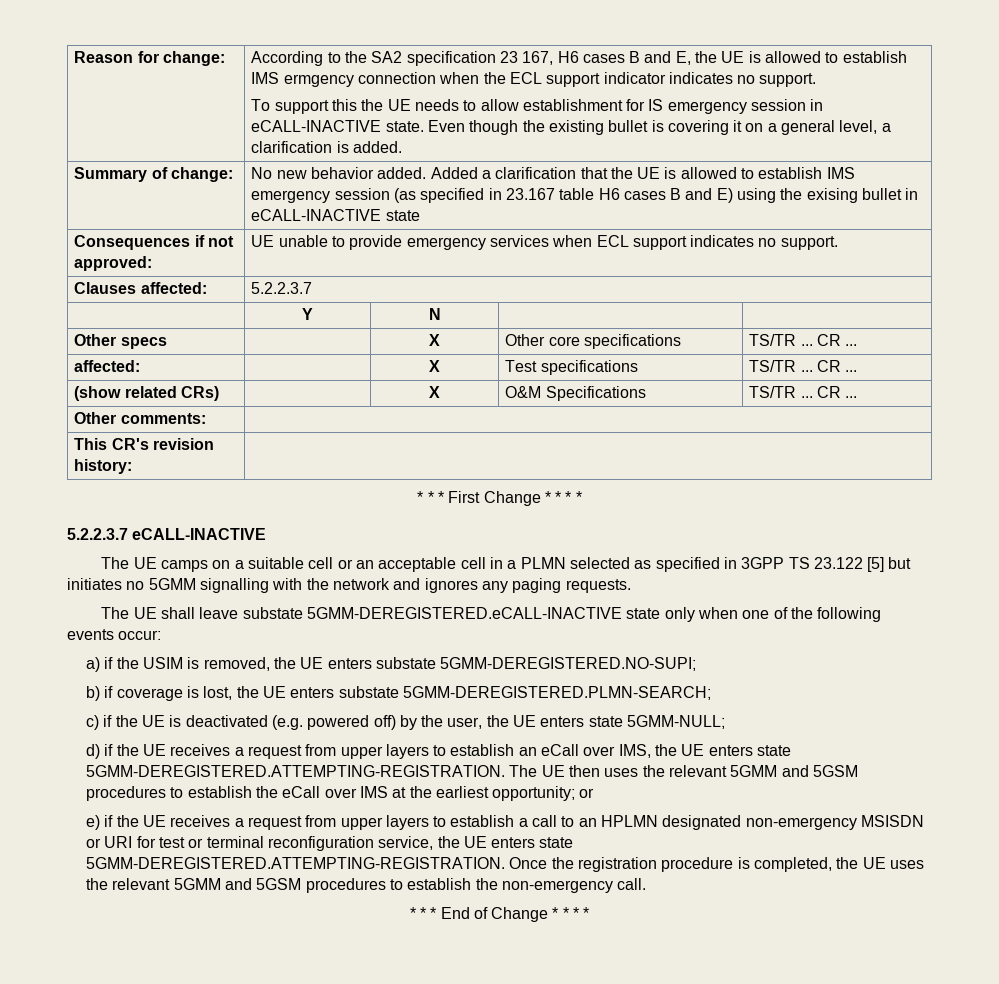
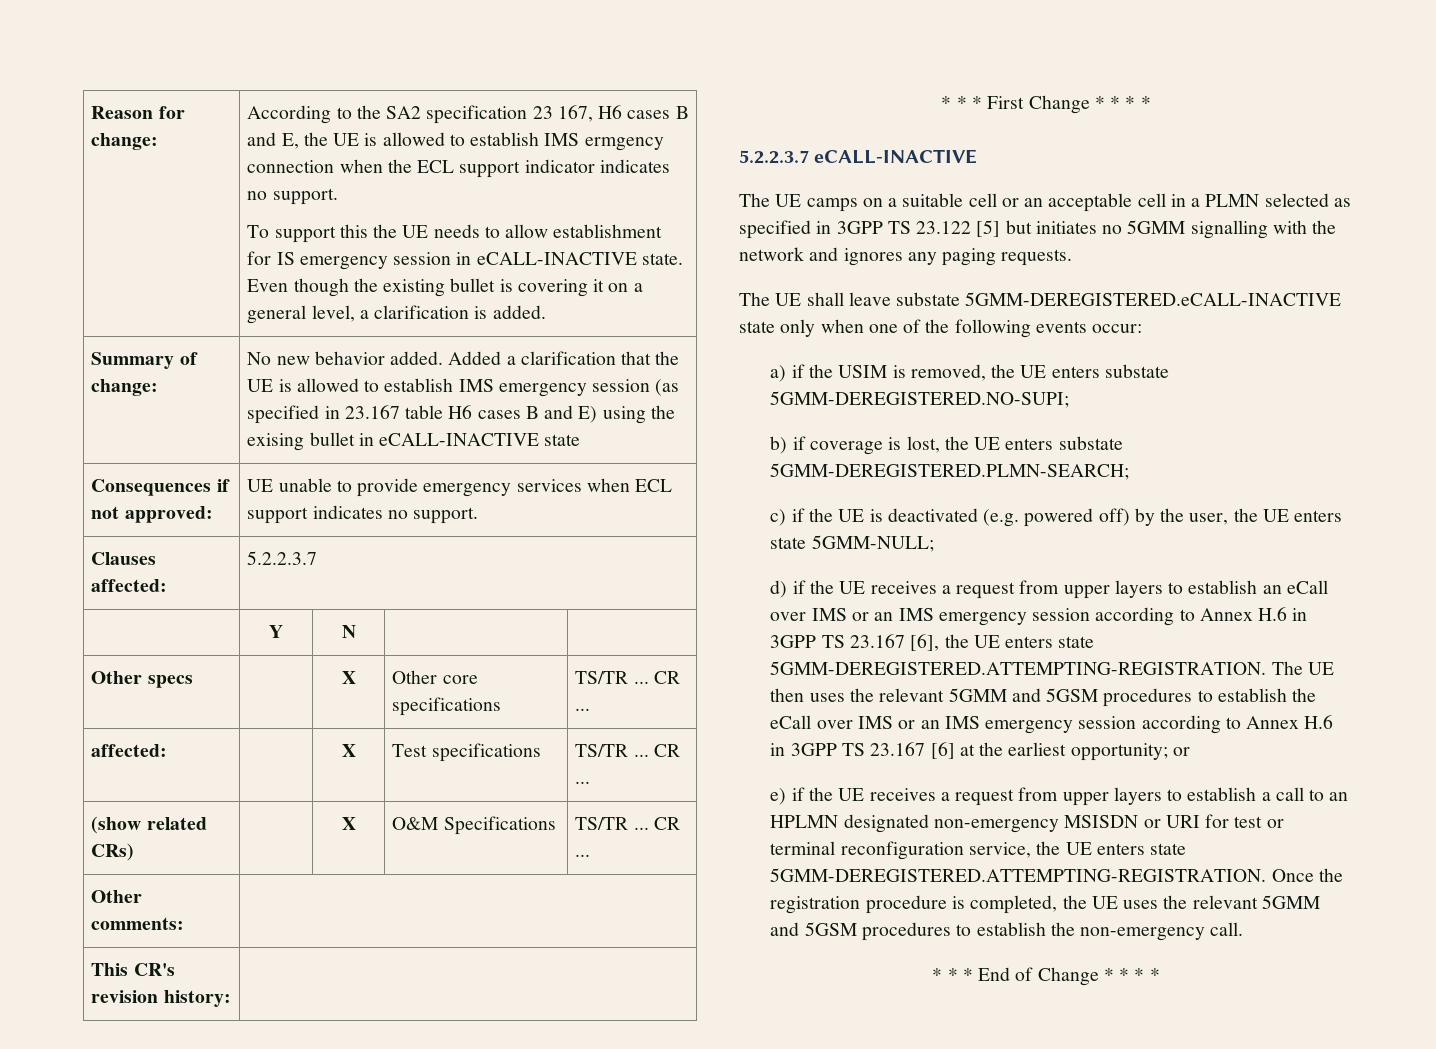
[618,744,651,758] IMS, -> [811,607,1308,626] [770,634,940,651] IMS or an IMS emergency session according to Annex H.6 in 3GPP TS 23.167 [6],
(388, 792) none -> [898,715,1334,734] [770,742,955,759] or an IMS emergency session according to Annex H.6 in 3GPP TS 23.167 [6]

